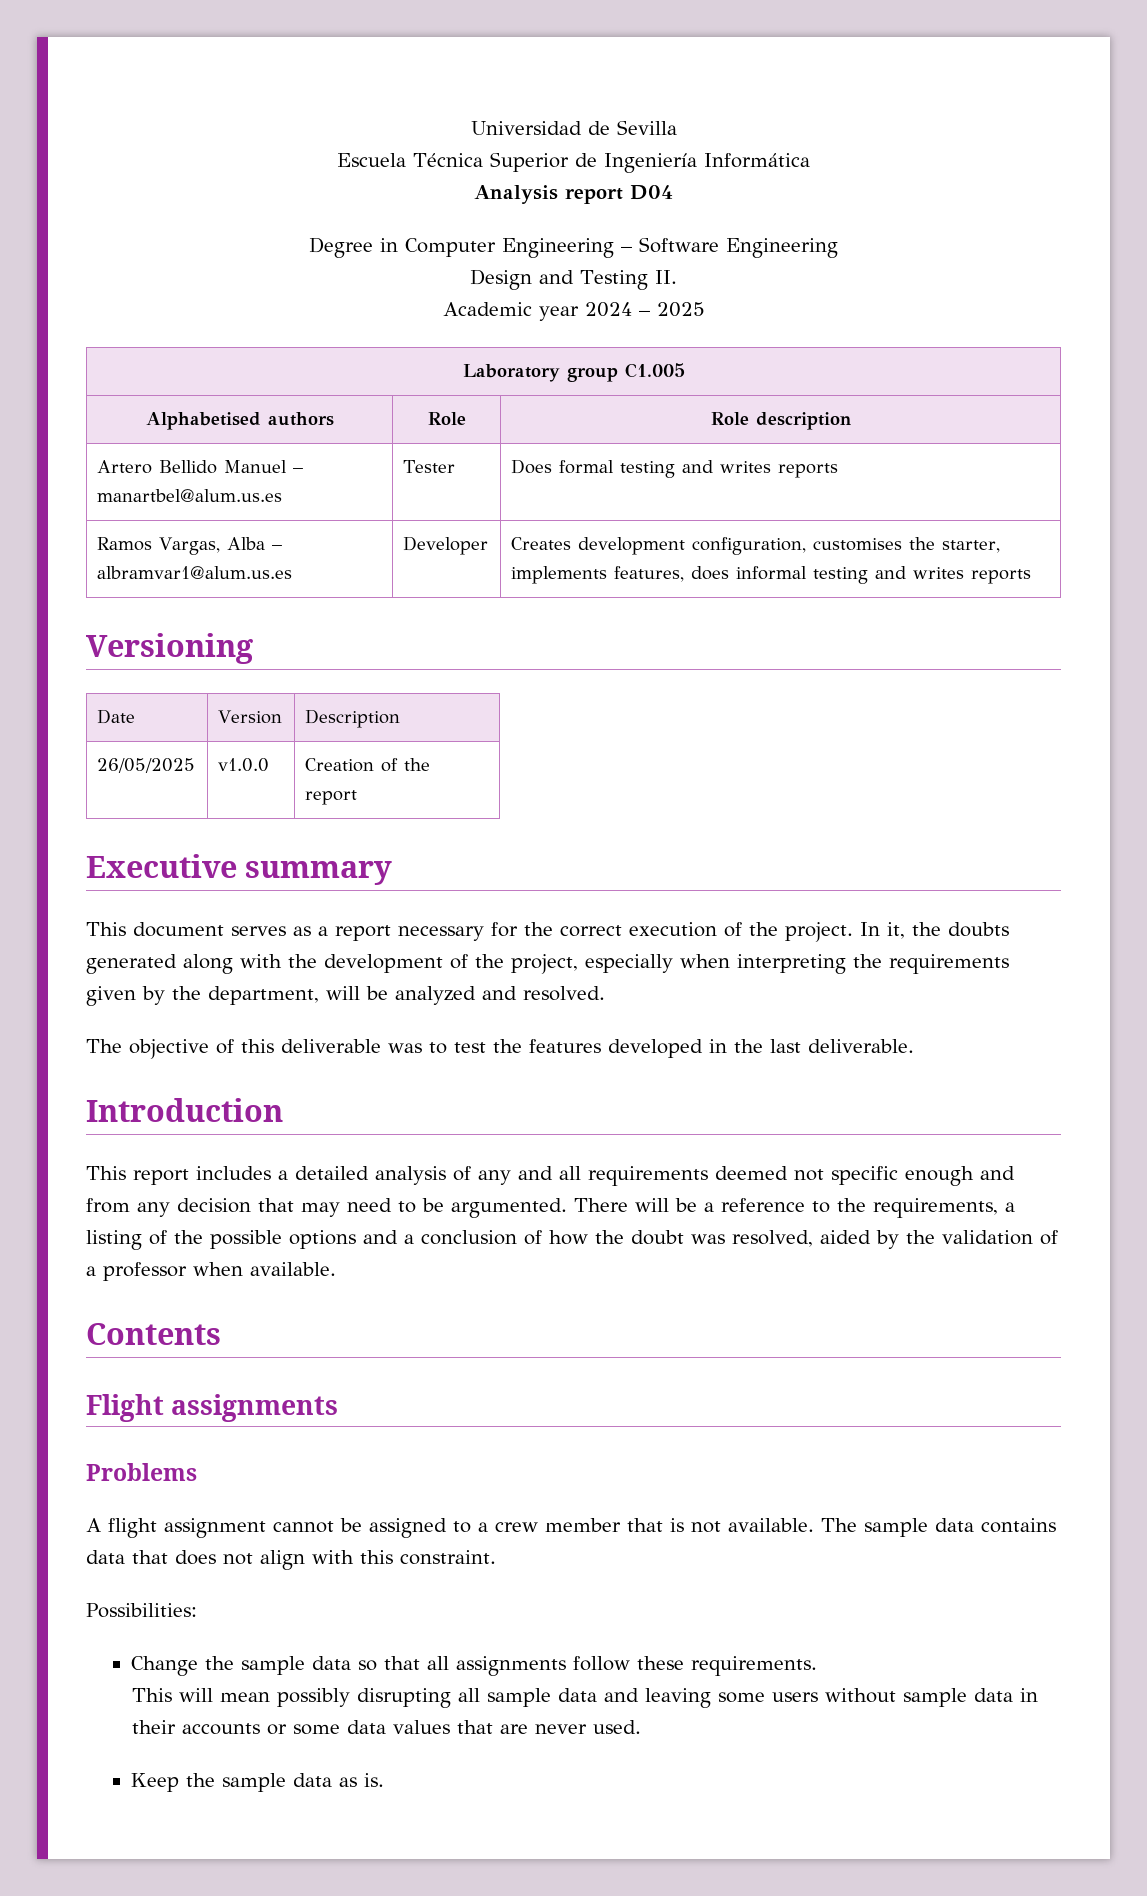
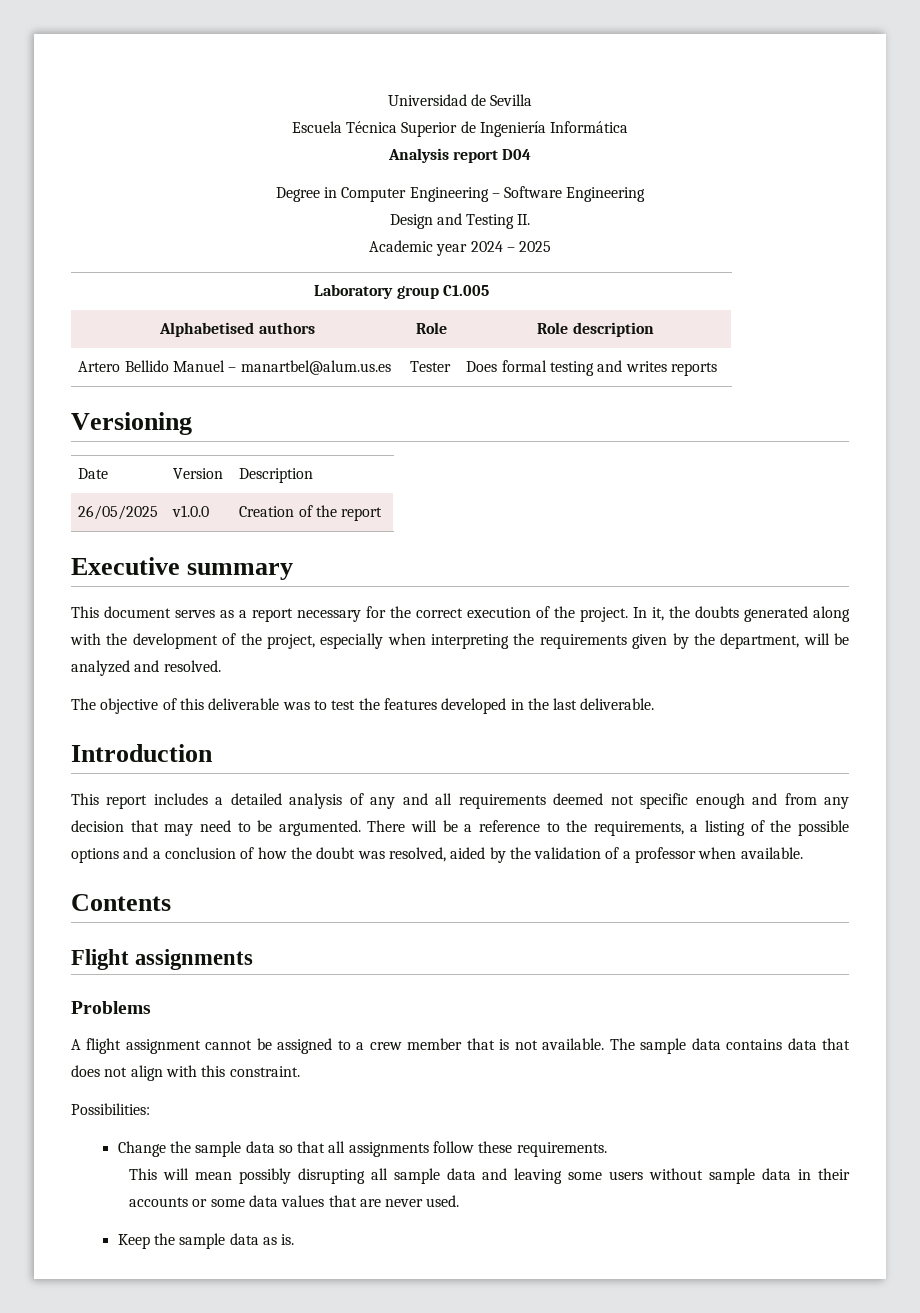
[97,537,283,555] [97,566,293,579] [403,536,489,555] [511,537,1001,555] [511,566,1032,584] // Ramos Vargas, Alba – albramvar1@alum.us.es | Developer | Creates development configuration, customises the starter, implements features, does informal testing and writes reports -> (717, 369) none

